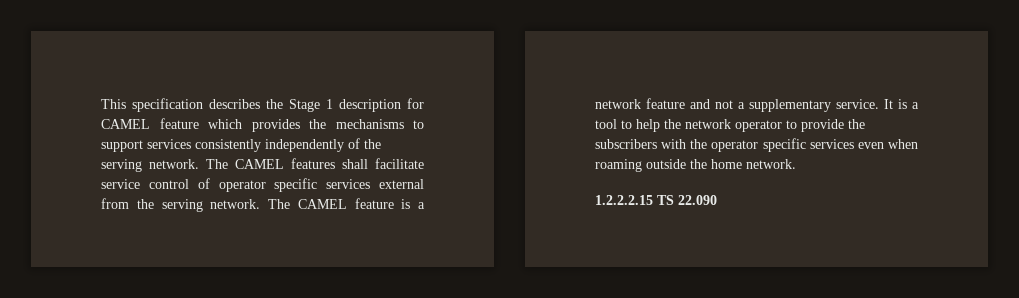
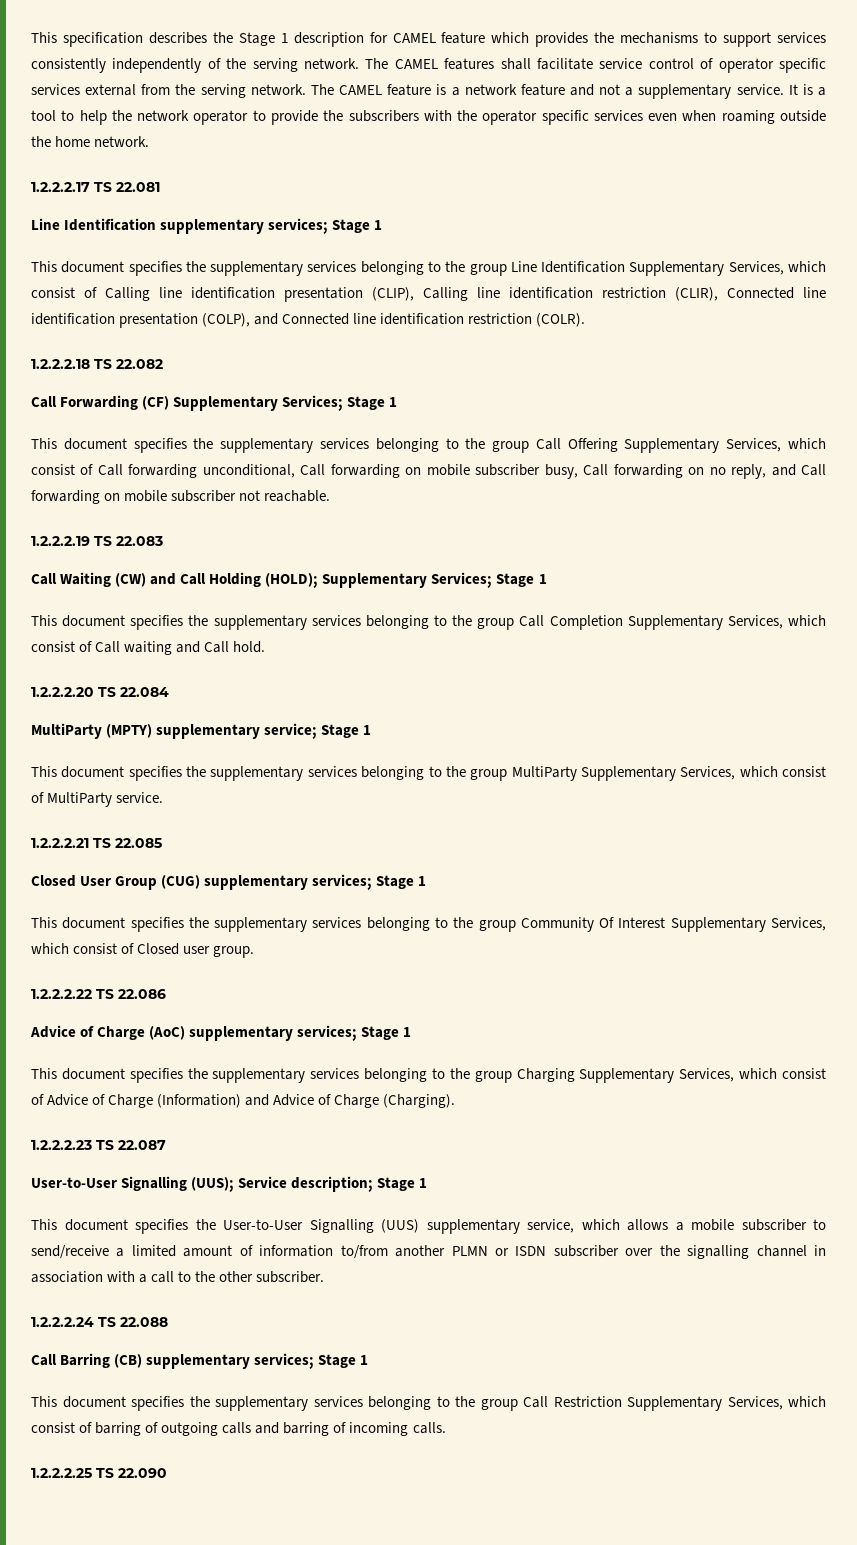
[595,195,653,205] 1.2.2.2.15 -> [31,182,160,192] [31,218,383,234] [31,261,827,276] [31,287,826,302] [31,313,586,328] [31,359,163,369] [31,395,398,411] [31,438,827,453] [31,464,827,479] [31,490,331,504] [31,536,163,546] [31,572,547,588] [31,615,826,630] [31,641,266,655] [31,687,169,697] [31,723,372,739] [31,766,827,781] [31,792,164,807] [31,838,162,848] [31,874,427,890] [31,917,827,932] [31,943,255,958] [31,989,166,999] [30,1025,412,1041] [31,1068,827,1083] [31,1094,456,1108] [31,1140,166,1150] [31,1176,428,1192] [31,1219,826,1234] [31,1245,826,1259] [31,1271,325,1283] [31,1317,168,1327] [31,1353,369,1369] [31,1396,826,1411] [31,1422,446,1436] [31,1468,92,1478] 1.2.2.2.17 TS 22.081 // Line Identification supplementary services; Stage 1 // This document specifies the supplementary services belonging to the group Line Identification Supplementary Services, which consist of Calling line identification presentation (CLIP), Calling line identification restriction (CLIR), Connected line identification presentation (COLP), and Connected line identification restriction (COLR). // 1.2.2.2.18 TS 22.082 // Call Forwarding (CF) Supplementary Services; Stage 1 // This document specifies the supplementary services belonging to the group Call Offering Supplementary Services, which consist of Call forwarding unconditional, Call forwarding on mobile subscriber busy, Call forwarding on no reply, and Call forwarding on mobile subscriber not reachable. // 1.2.2.2.19 TS 22.083 // Call Waiting (CW) and Call Holding (HOLD); Supplementary Services; Stage 1 // This document specifies the supplementary services belonging to the group Call Completion Supplementary Services, which consist of Call waiting and Call hold. // 1.2.2.2.20 TS 22.084 // MultiParty (MPTY) supplementary service; Stage 1 // This document specifies the supplementary services belonging to the group MultiParty Supplementary Services, which consist of MultiParty service. // 1.2.2.2.21 TS 22.085 // Closed User Group (CUG) supplementary services; Stage 1 // This document specifies the supplementary services belonging to the group Community Of Interest Supplementary Services, which consist of Closed user group. // 1.2.2.2.22 TS 22.086 // Advice of Charge (AoC) supplementary services; Stage 1 // This document specifies the supplementary services belonging to the group Charging Supplementary Services, which consist of Advice of Charge (Information) and Advice of Charge (Charging). // 1.2.2.2.23 TS 22.087 // User-to-User Signalling (UUS); Service description; Stage 1 // This document specifies the User-to-User Signalling (UUS) supplementary service, which allows a mobile subscriber to send/receive a limited amount of information to/from another PLMN or ISDN subscriber over the signalling channel in association with a call to the other subscriber. // 1.2.2.2.24 TS 22.088 // Call Barring (CB) supplementary services; Stage 1 // This document specifies the supplementary services belonging to the group Call Restriction Supplementary Services, which consist of barring of outgoing calls and barring of incoming calls. // 1.2.2.2.25

